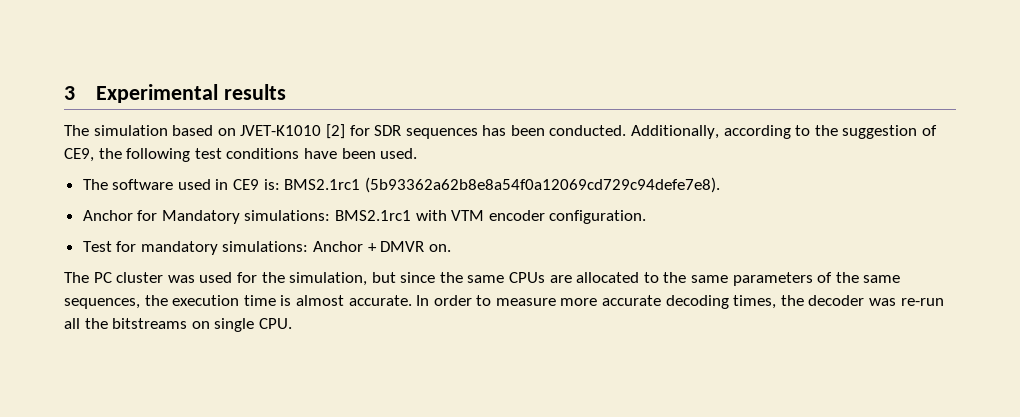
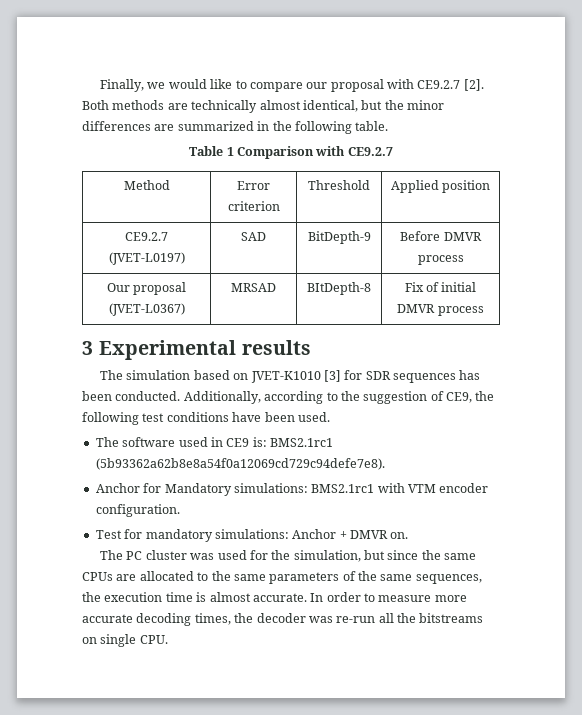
(64, 93) none -> [100,79,484,92] [82,100,444,113] [82,121,389,134] [189,146,393,159] [123,180,170,190] [237,181,270,190] [227,201,280,211] [308,180,370,190] [390,180,491,193] [125,232,168,241] [108,252,185,265] [241,232,266,241] [307,231,371,244] [400,231,482,241] [417,255,464,265] [106,282,187,295] [108,303,185,316] [231,283,276,292] [307,282,371,295] [404,282,477,292] [397,304,484,316] Finally, we would like to compare our proposal with CE9.2.7 [2]. Both methods are technically almost identical, but the minor differences are summarized in the following table. // Table 1 Comparison with CE9.2.7 // Method | Error criterion | Threshold | Applied position // CE9.2.7 (JVET-L0197) | SAD | BitDepth-9 | Before DMVR process // Our proposal (JVET-L0367) | MRSAD | BItDepth-8 | Fix of initial DMVR process //
[325,124,345,139] [2] -> [323,370,341,382] [3]

